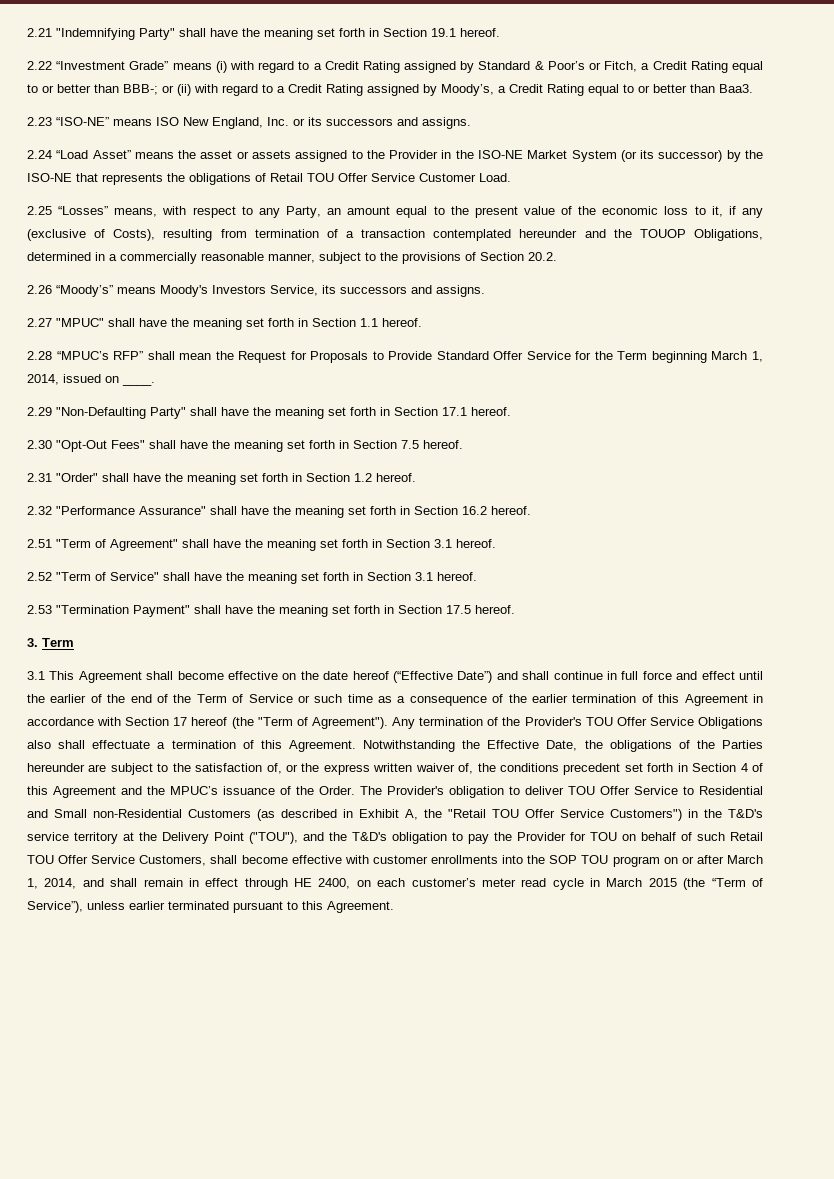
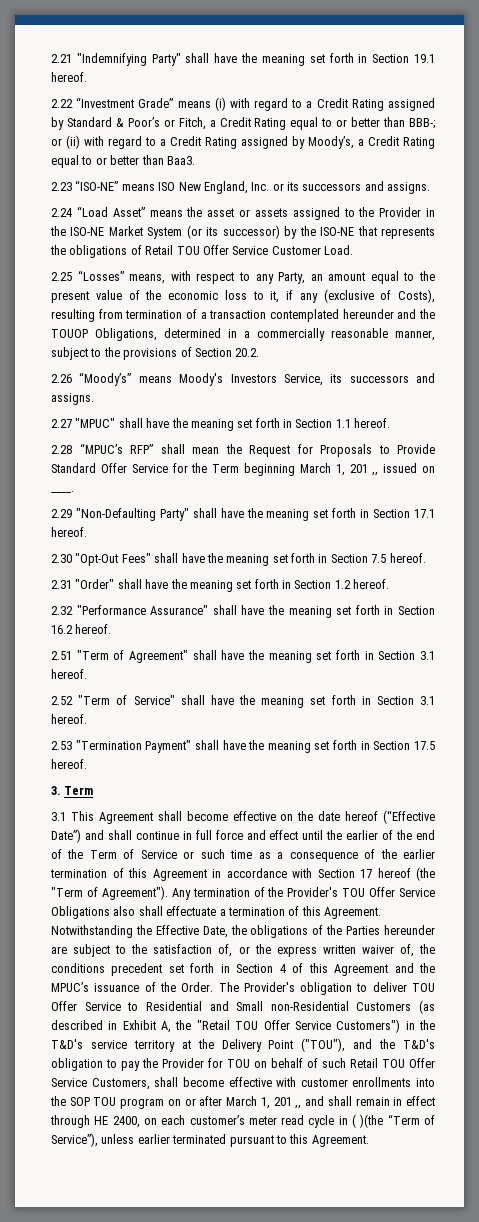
[27,374,59,385] 2014, -> [349,464,379,476] 201 ,,
[44,878,77,889] 2014, -> [273,1097,302,1109] 201 ,,
[606,878,706,890] March 2015 (the -> [352,1114,384,1128] ( )(the

